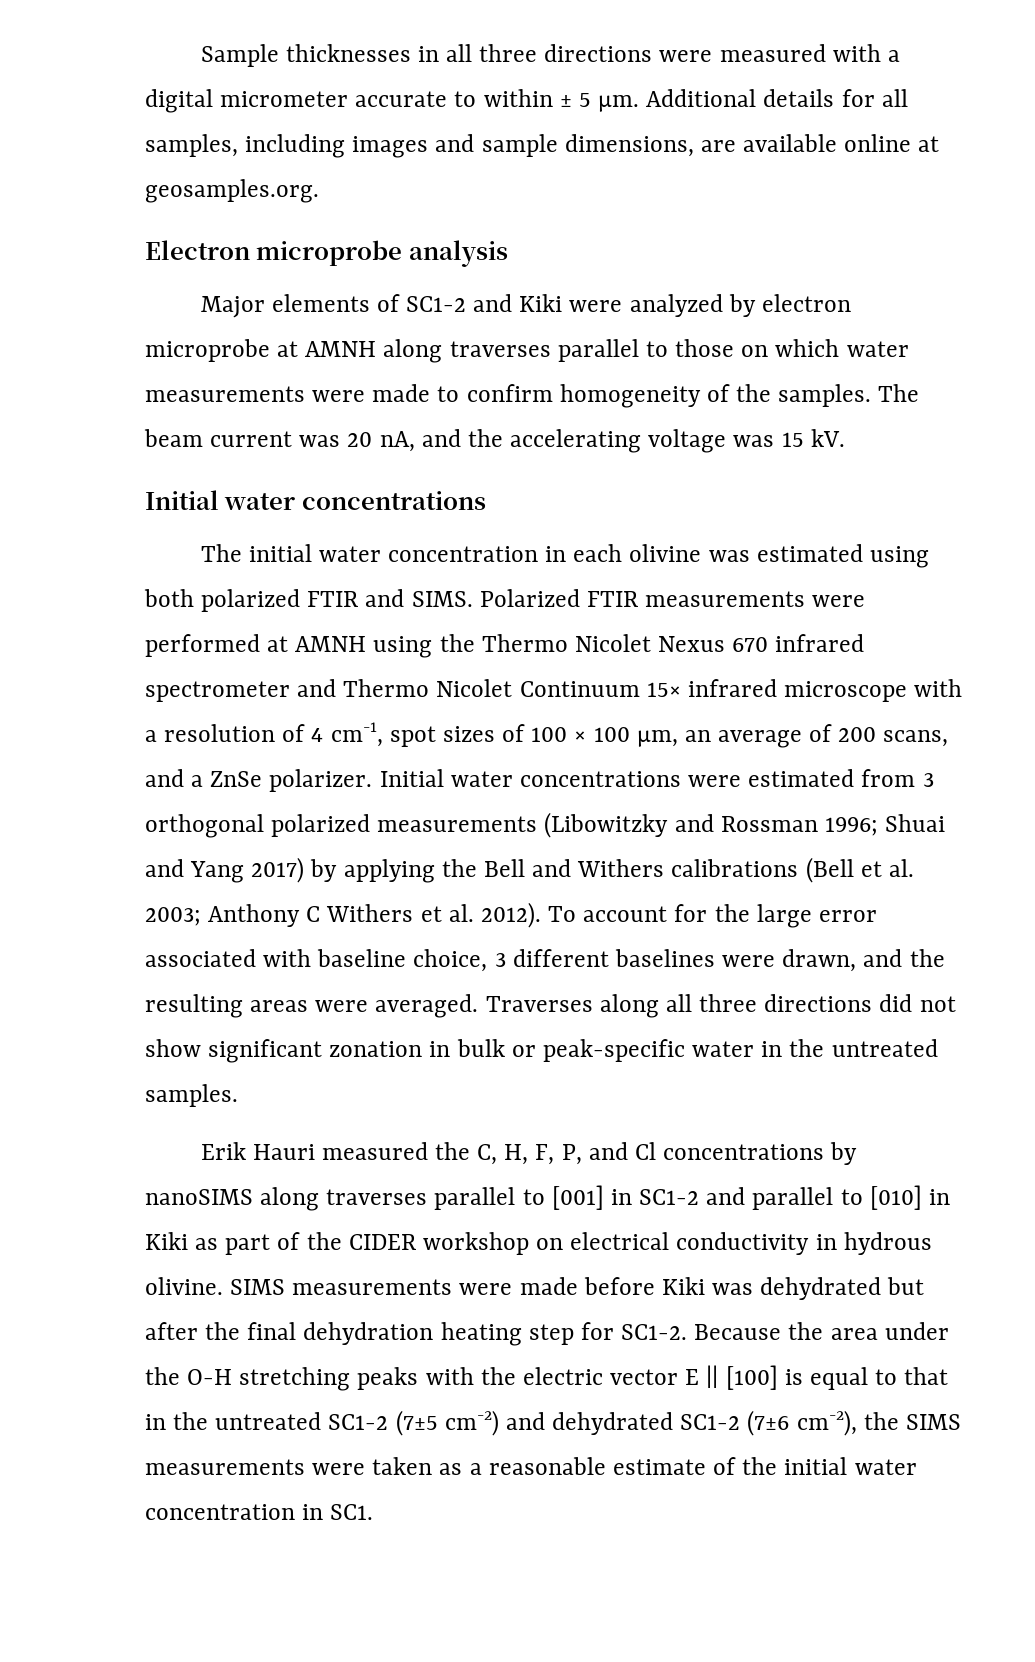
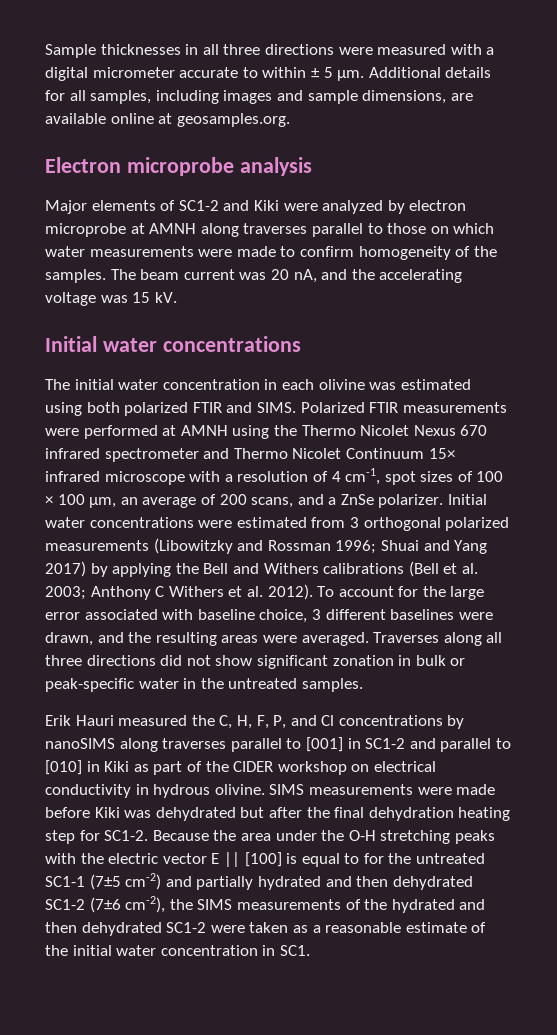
[904,1367,949,1385] [145,1412,389,1430] that in the untreated SC1-2 -> [363,853,486,864] [45,876,85,887] for the untreated SC1-1
(545, 1421) none -> [196,876,389,890] partially hydrated and then
(305, 1467) none -> [345,899,486,913] [45,922,207,936] of the hydrated and then dehydrated SC1-2

